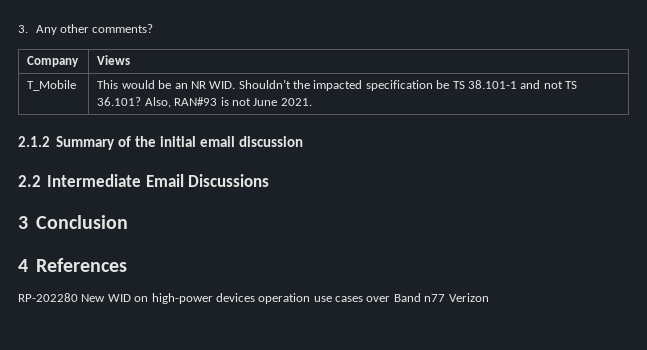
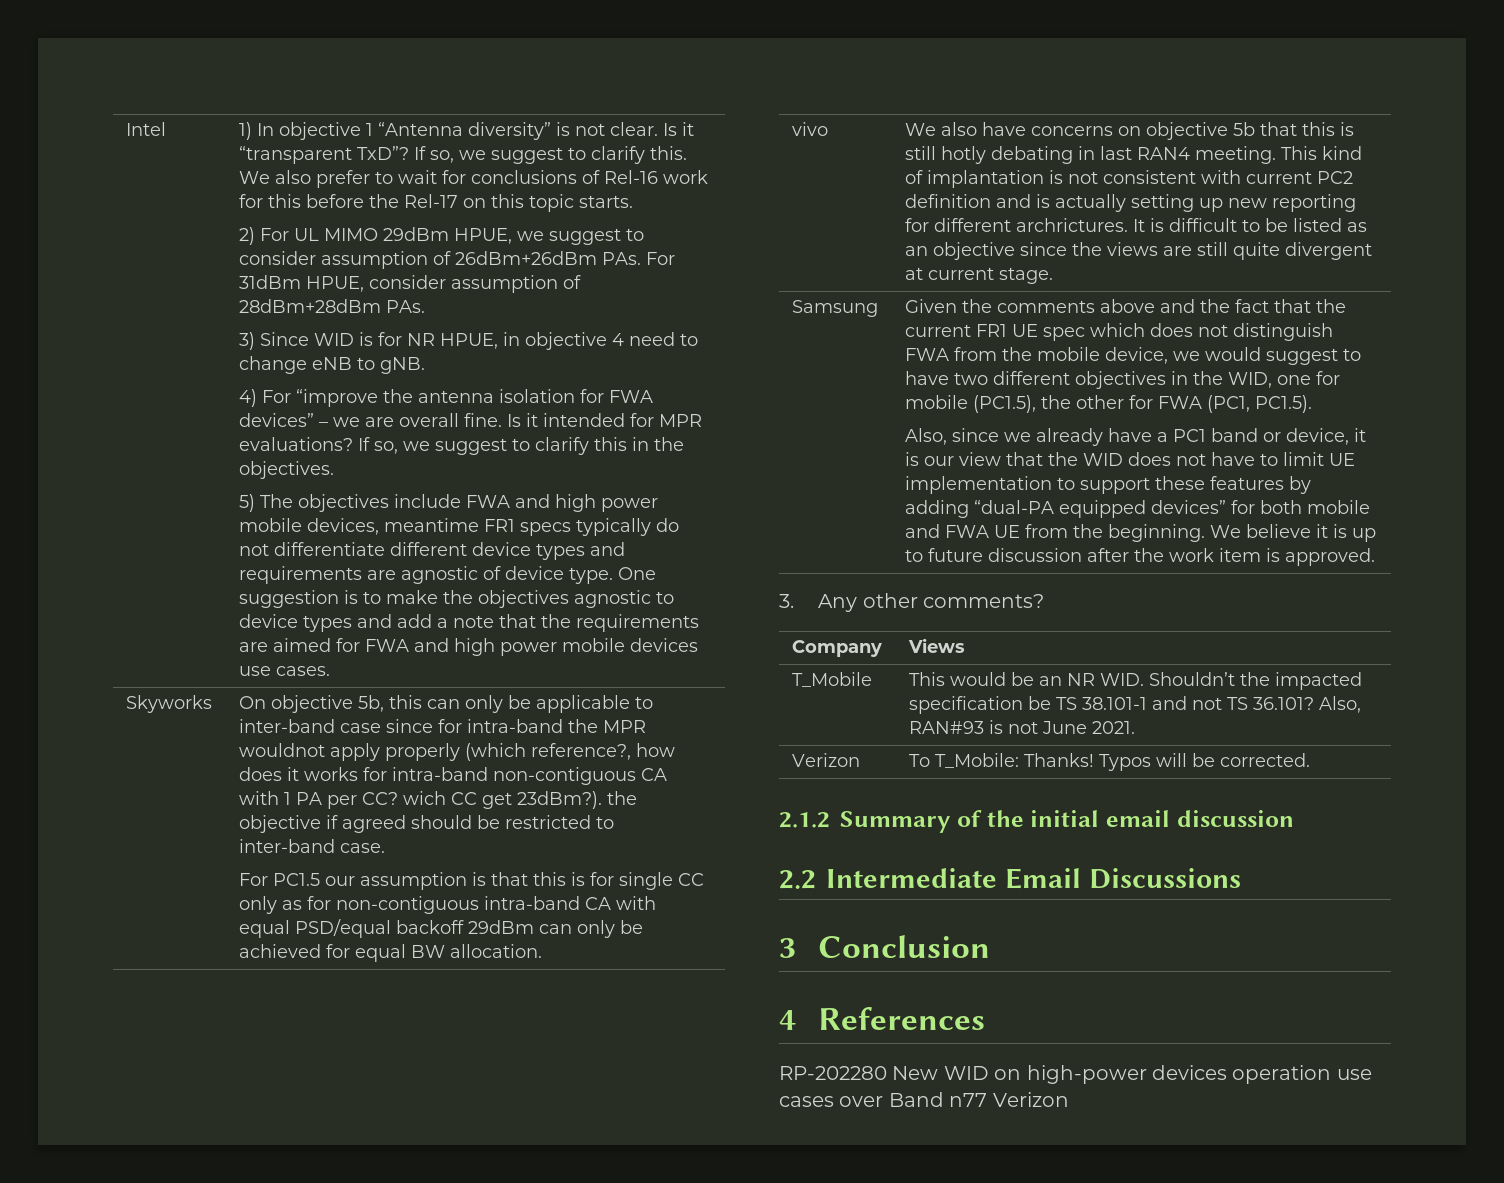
(18, 29) none -> [126,122,167,136] [239,122,695,140] [239,146,688,164] [239,170,709,188] [239,194,634,212] [239,227,645,245] [239,251,676,269] [239,275,582,293] [239,299,426,313] [239,332,699,350] [239,356,426,374] [239,389,654,407] [239,413,703,427] [239,437,685,455] [239,461,335,479] [239,494,659,512] [239,518,680,536] [239,542,626,560] [239,566,657,584] [239,590,675,608] [239,614,700,632] [239,638,699,656] [239,666,331,676] [126,695,213,713] [239,695,654,713] [239,719,647,733] [239,743,676,761] [239,767,668,785] [239,791,638,809] [239,815,615,833] [239,839,386,853] [239,872,705,890] [239,896,657,914] [239,919,644,938] [239,944,543,962] [792,122,829,136] [905,122,1355,140] [905,146,1363,164] [905,170,1354,188] [905,194,1357,212] [905,218,1368,232] [905,242,1373,260] [905,267,1054,284] [792,300,879,317] [905,299,1347,313] [905,323,1334,341] [905,347,1362,365] [905,371,1341,389] [905,395,1313,413] [905,428,1367,446] [905,452,1356,466] [905,476,1312,494] [905,500,1371,518] [905,524,1377,542] [905,548,1376,566] Intel | 1) In objective 1 “Antenna diversity” is not clear. Is it “transparent TxD”? If so, we suggest to clarify this. We also prefer to wait for conclusions of Rel-16 work for this before the Rel-17 on this topic starts. // 2) For UL MIMO 29dBm HPUE, we suggest to consider assumption of 26dBm+26dBm PAs. For 31dBm HPUE, consider assumption of 28dBm+28dBm PAs. // 3) Since WID is for NR HPUE, in objective 4 need to change eNB to gNB. // 4) For “improve the antenna isolation for FWA devices” – we are overall fine. Is it intended for MPR evaluations? If so, we suggest to clarify this in the objectives. // 5) The objectives include FWA and high power mobile devices, meantime FR1 specs typically do not differentiate different device types and requirements are agnostic of device type. One suggestion is to make the objectives agnostic to device types and add a note that the requirements are aimed for FWA and high power mobile devices use cases. // Skyworks | On objective 5b, this can only be applicable to inter-band case since for intra-band the MPR wouldnot apply properly (which reference?, how does it works for intra-band non-contiguous CA with 1 PA per CC? wich CC get 23dBm?). the objective if agreed should be restricted to inter-band case. // For PC1.5 our assumption is that this is for single CC only as for non-contiguous intra-band CA with equal PSD/equal backoff 29dBm can only be achieved for equal BW allocation. // vivo | We also have concerns on objective 5b that this is still hotly debating in last RAN4 meeting. This kind of implantation is not consistent with current PC2 definition and is actually setting up new reporting for different archrictures. It is difficult to be listed as an objective since the views are still quite divergent at current stage. // Samsung | Given the comments above and the fact that the current FR1 UE spec which does not distinguish FWA from the mobile device, we would suggest to have two different objectives in the WID, one for mobile (PC1.5), the other for FWA (PC1, PC1.5). // Also, since we already have a PC1 band or device, it is our view that the WID does not have to limit UE implementation to support these features by adding “dual-PA equipped devices” for both mobile and FWA UE from the beginning. We believe it is up to future discussion after the work item is approved. //
(312, 102) none -> [792,753,861,767] [909,753,1311,771] // Verizon | To T_Mobile: Thanks! Typos will be corrected.

